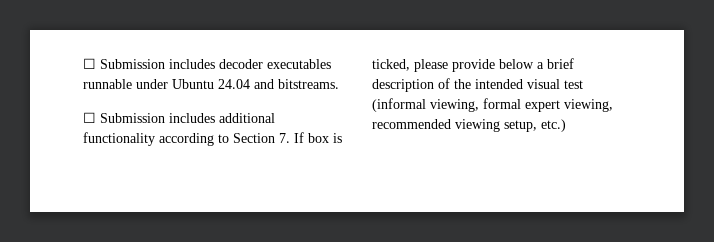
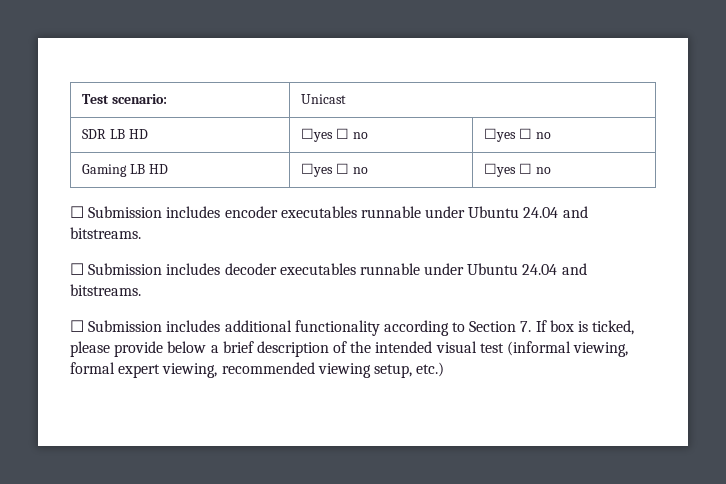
(83, 63) none -> [82,94,167,104] [301,94,347,104] [82,129,148,139] [301,128,368,142] [484,128,551,142] [82,164,168,177] [301,163,368,177] [484,163,551,177] [70,206,588,218] [70,227,141,239] Test scenario: | Unicast // SDR LB HD | ☐yes ☐ no | ☐yes ☐ no // Gaming LB HD | ☐yes ☐ no | ☐yes ☐ no // ☐ Submission includes encoder executables runnable under Ubuntu 24.04 and bitstreams. //

